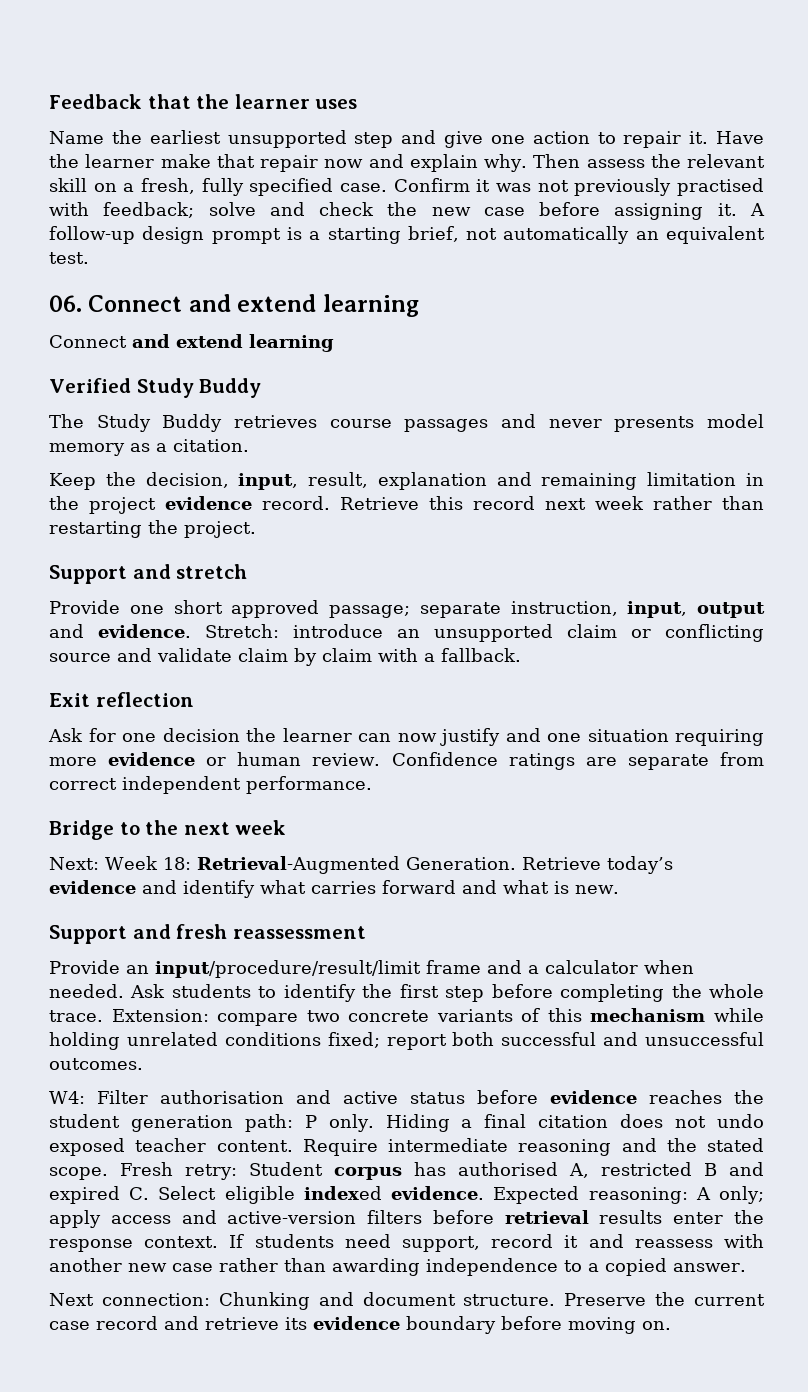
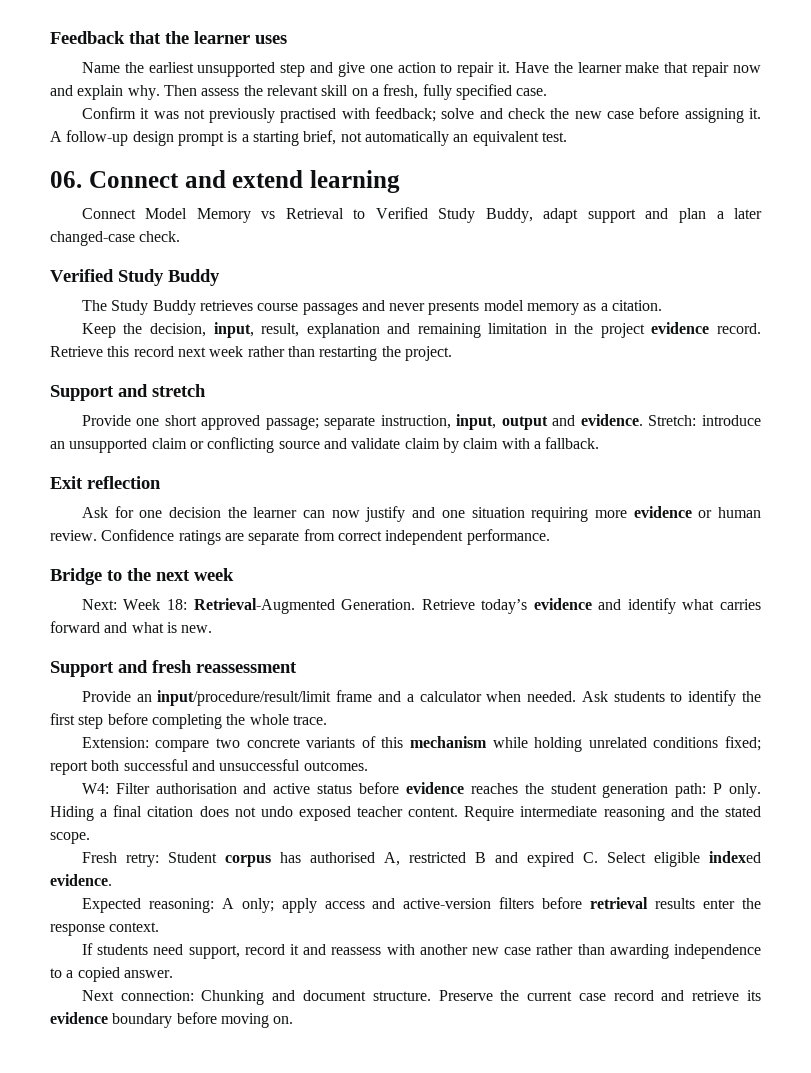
(387, 187) none -> (548, 92) //
[132,334,334,352] and extend learning -> [145,207,762,223] [50,231,181,246] Model Memory vs Retrieval to Verified Study Buddy, adapt support and plan a later changed-case check.
(103, 1016) none -> (327, 720) //
(108, 1173) none -> (90, 838) //
(485, 1193) none -> (112, 880) //
(219, 1242) none -> (160, 927) //

